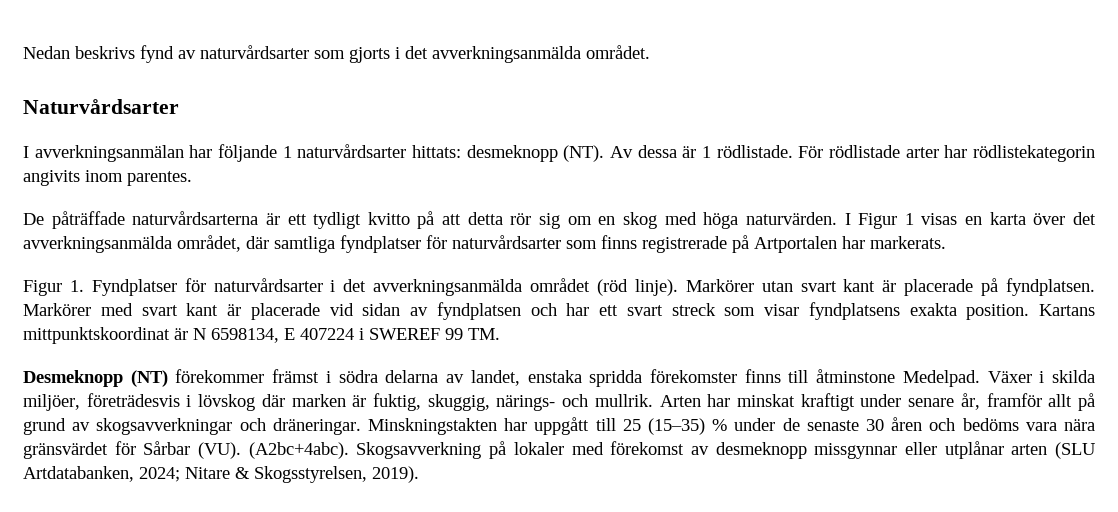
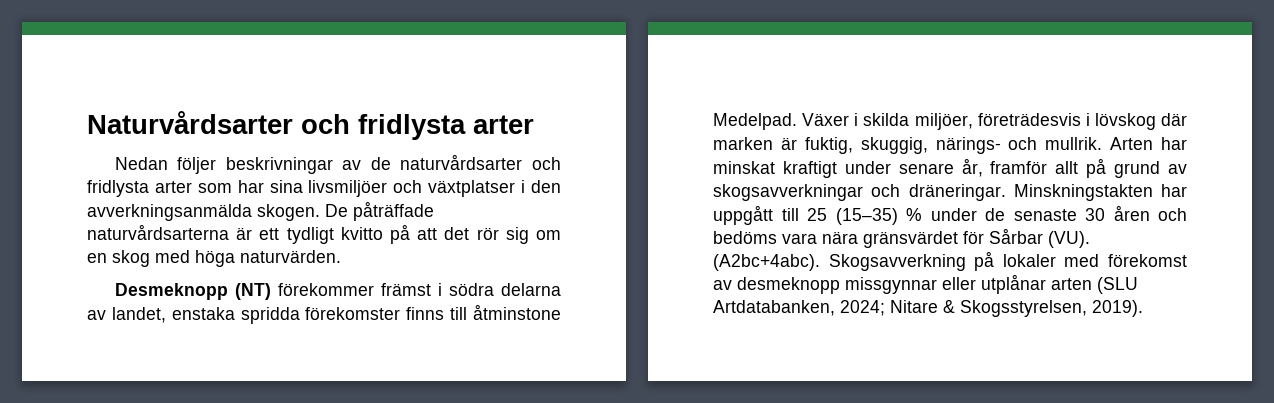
[23,45,650,63] [23,99,179,114] [23,144,1095,162] [23,170,192,186] Nedan beskrivs fynd av naturvårdsarter som gjorts i det avverkningsanmälda området. // Naturvårdsarter // I avverkningsanmälan har följande 1 naturvårdsarter hittats: desmeknopp (NT). Av dessa är 1 rödlistade. För rödlistade arter har rödlistekategorin angivits inom parentes. // -> [87,111,534,140] [114,154,561,174] [87,180,562,197] [87,204,320,221] Naturvårdsarter och fridlysta arter // Nedan följer beskrivningar av de naturvårdsarter och fridlysta arter som har sina livsmiljöer och växtplatser i den avverkningsanmälda skogen.
[467,212,503,225] detta -> [444,227,470,240] det
[844,212,1096,229] [23,235,946,253] [23,278,1096,296] [23,302,1095,320] [23,327,500,344] I Figur 1 visas en karta över det avverkningsanmälda området, där samtliga fyndplatser för naturvårdsarter som finns registrerade på Artportalen har markerats. // Figur 1. Fyndplatser för naturvårdsarter i det avverkningsanmälda området (röd linje). Markörer utan svart kant är placerade på fyndplatsen. Markörer med svart kant är placerade vid sidan av fyndplatsen och har ett svart streck som visar fyndplatsens exakta position. Kartans mittpunktskoordinat är N 6598134, E 407224 i SWEREF 99 TM. -> (341, 256) none

